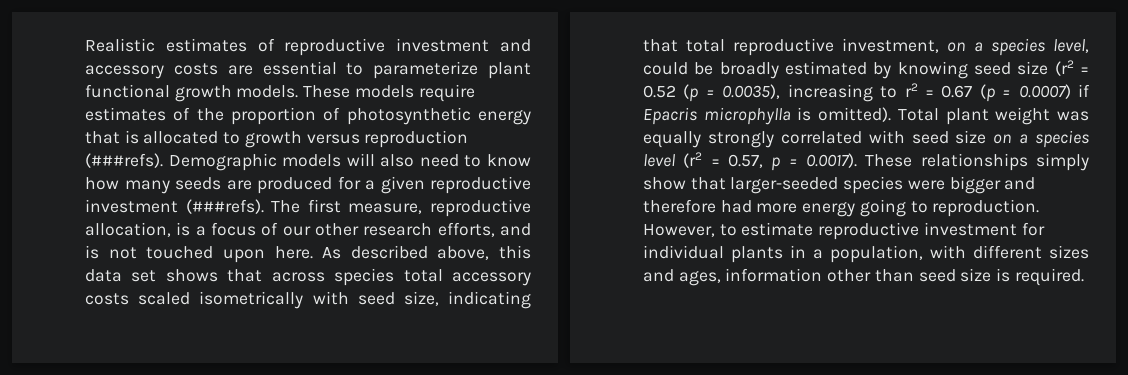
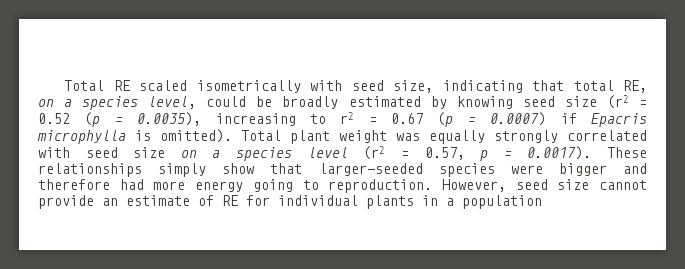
[85,38,531,56] [85,61,531,79] [85,84,475,102] [85,107,531,125] [85,130,469,148] [85,153,531,171] [85,176,531,194] [85,199,531,217] [85,222,531,237] [85,245,531,263] [85,268,531,286] [85,293,129,305] Realistic estimates of reproductive investment and accessory costs are essential to parameterize plant functional growth models. These models require estimates of the proportion of photosynthetic energy that is allocated to growth versus reproduction (###refs). Demographic models will also need to know how many seeds are produced for a given reproductive investment (###refs). The first measure, reproductive allocation, is a focus of our other research efforts, and is not touched upon here. As described above, this data set shows that across species total accessory costs -> [64,80,130,91] Total RE
[733,38,939,56] reproductive investment, -> [623,80,647,93] RE,
[719,222,1017,240] to estimate reproductive investment -> [515,179,647,190] [38,195,238,209] seed size cannot provide an estimate of RE
[830,245,1089,263] [643,268,1084,286] population, with different sizes and ages, information other than seed size is required. -> [462,195,542,209] population

